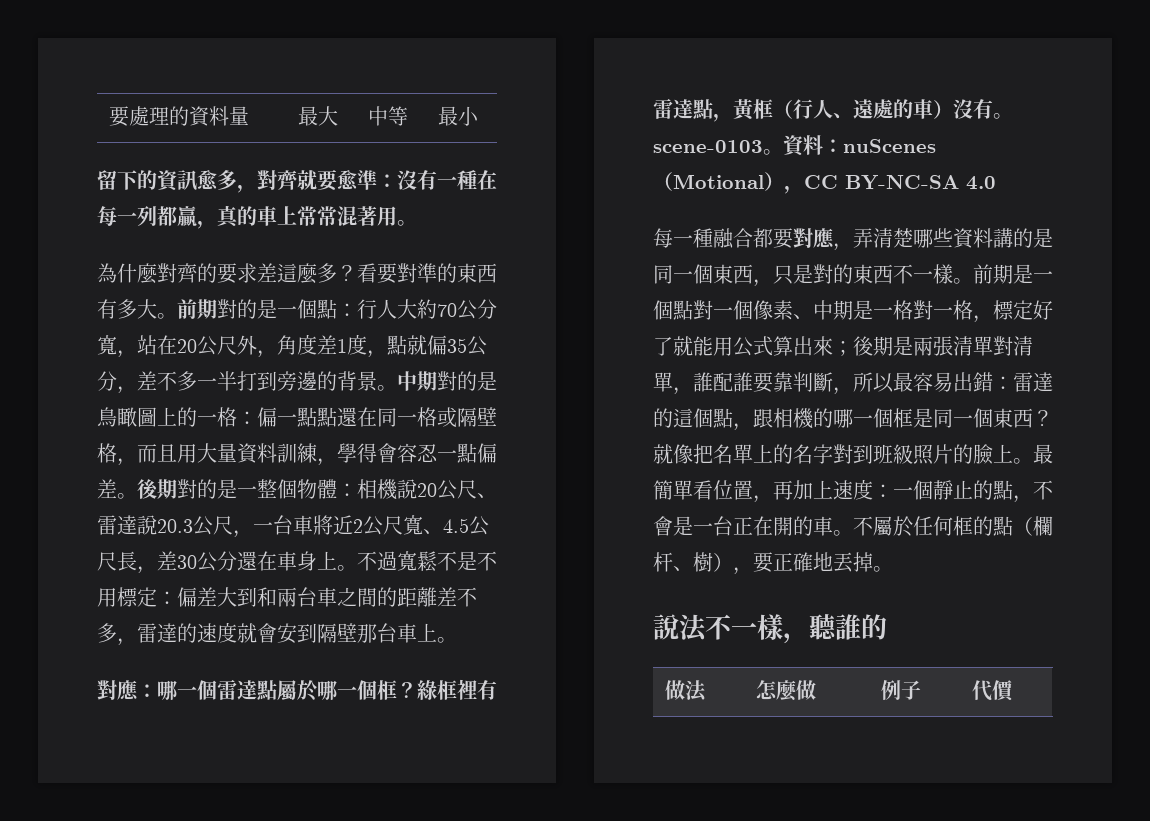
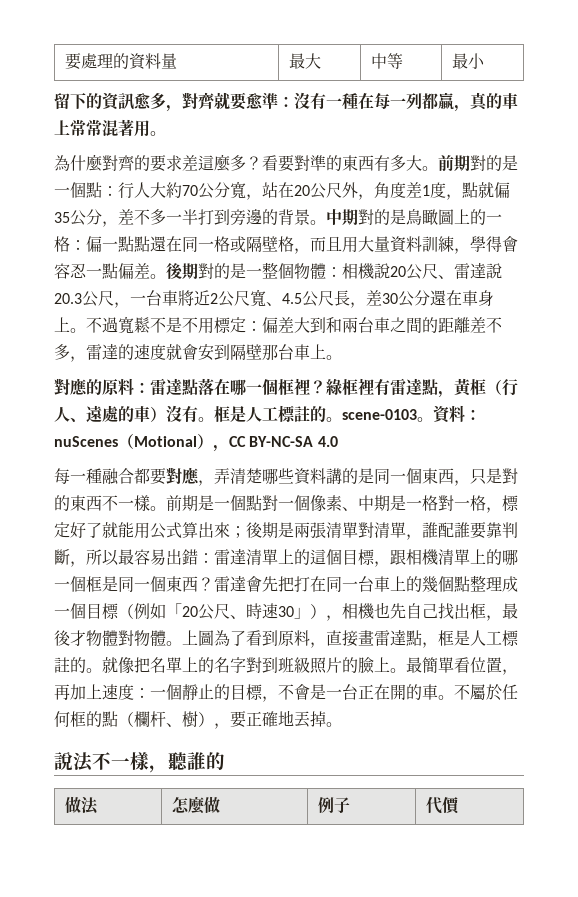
[137,679,397,701] ：哪一個雷達點屬於哪一個框 -> [86,378,310,396] 的原料：雷達點落在哪一個框裡
(1013, 116) none -> [214,405,342,423] 框是人工標註的。
[653,408,733,428] 的這個點 -> [246,549,375,565] 清單上的這個目標
(814, 418) none -> [438,549,486,565] 清單上
(1053, 418) none -> [214,575,518,593] [54,602,518,621] [54,629,519,648] [54,657,102,673] 雷達會先把打在同一台車上的幾個點整理成一個目標（例如「20公尺、時速30」），相機也先自己找出框，最後才物體對物體。上圖為了看到原料，直接畫雷達點，框是人工標註的。
[993,480,1013,500] 點 -> [230,684,263,700] 目標

